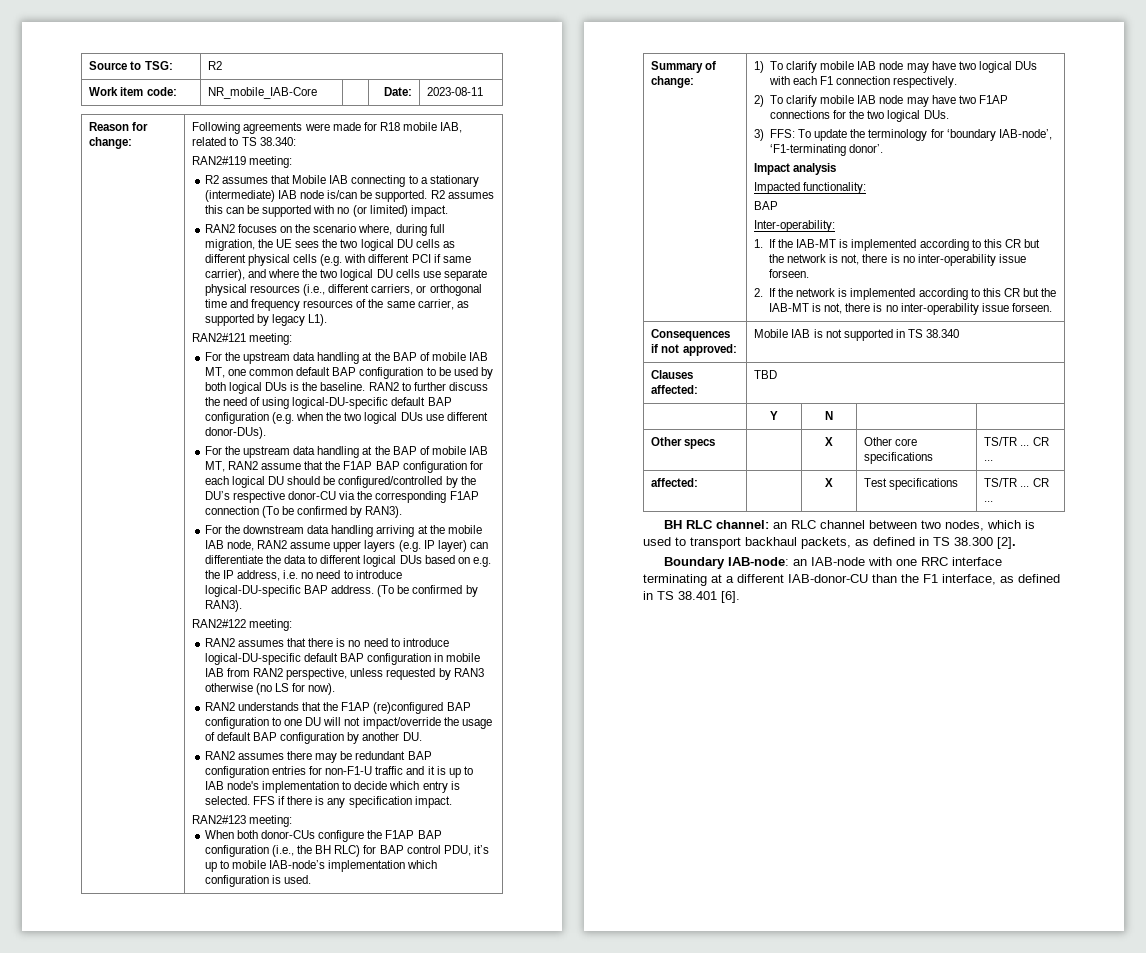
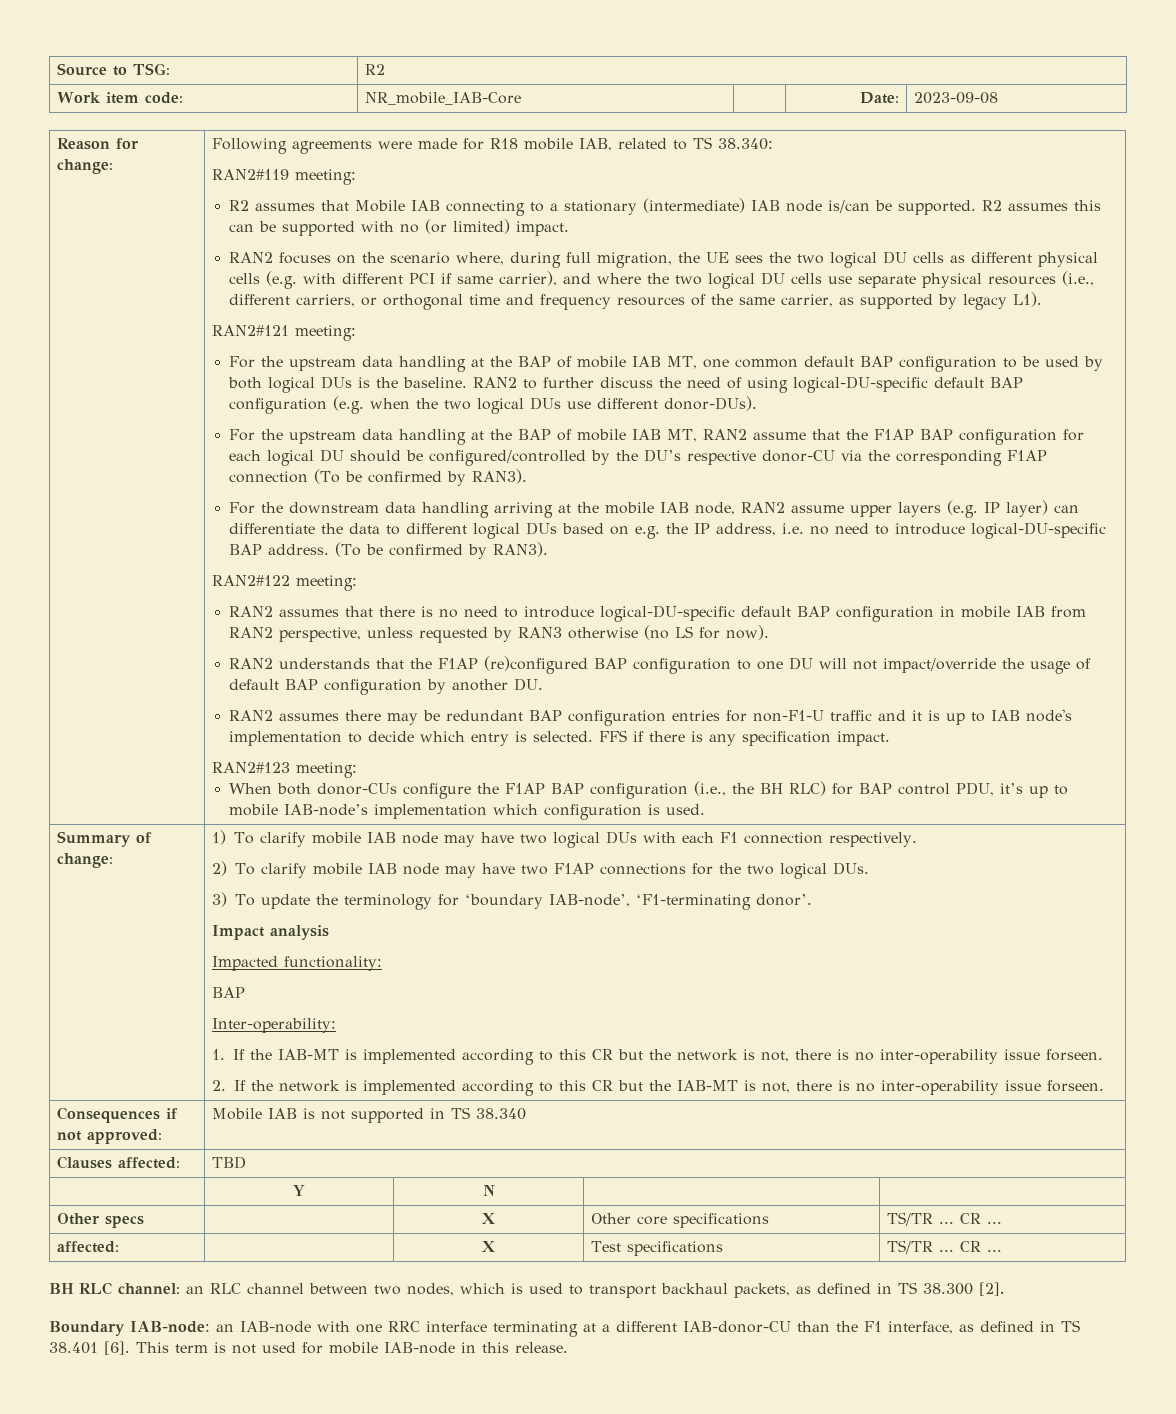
[427,87,484,96] 2023-08-11 -> [913,92,998,104] 2023-09-08
[770,129,796,138] FFS: -> (227, 899) none
(740, 597) none -> [136,1342,568,1354] This term is not used for mobile IAB-node in this release.

